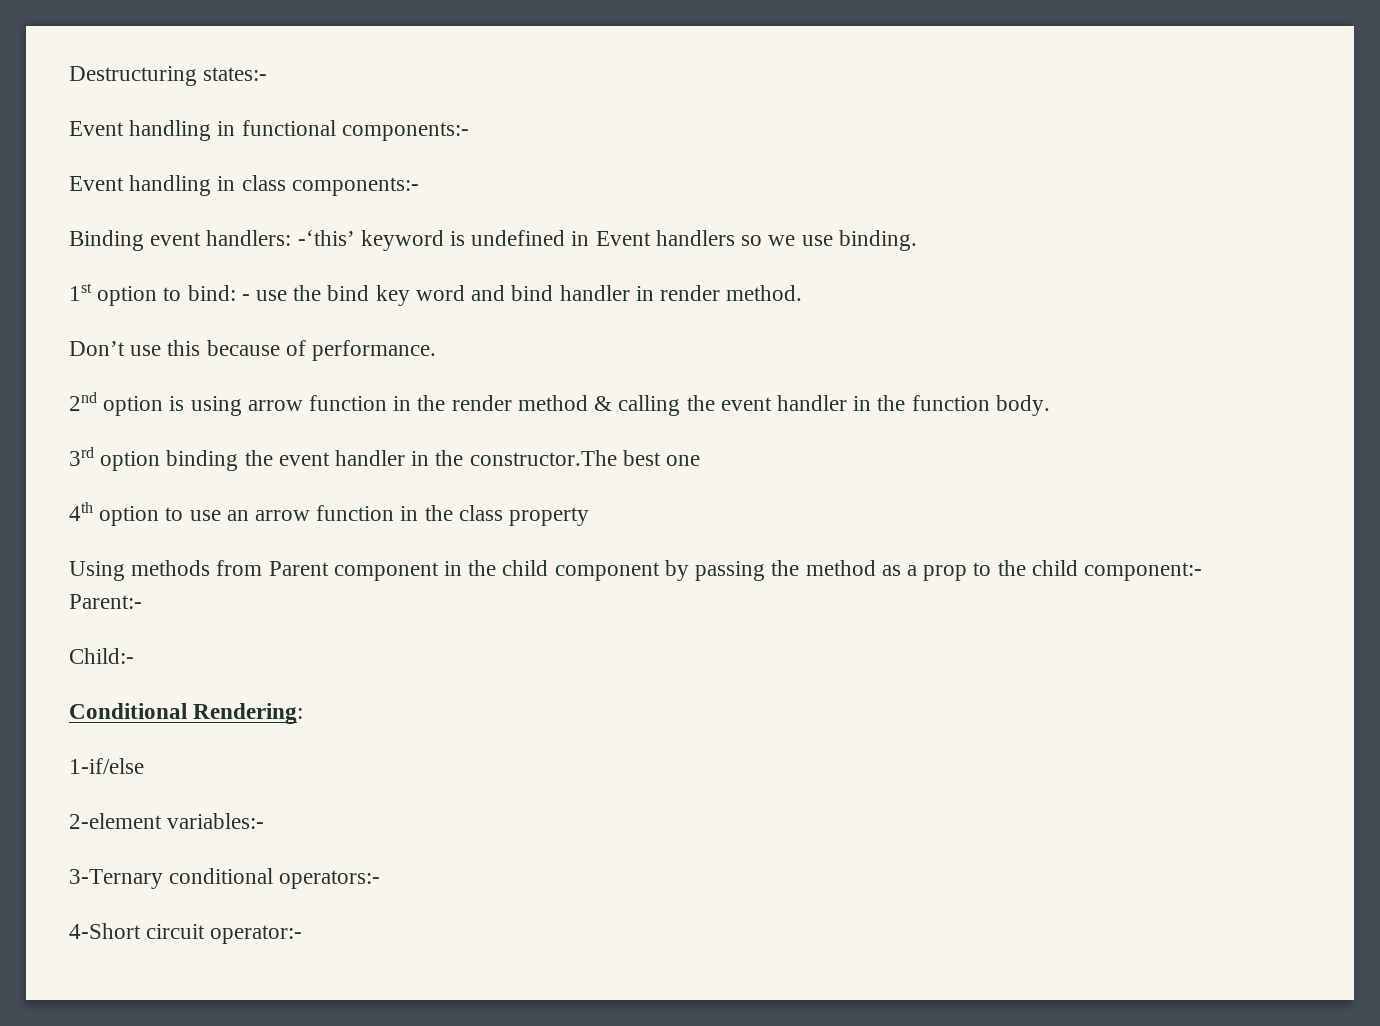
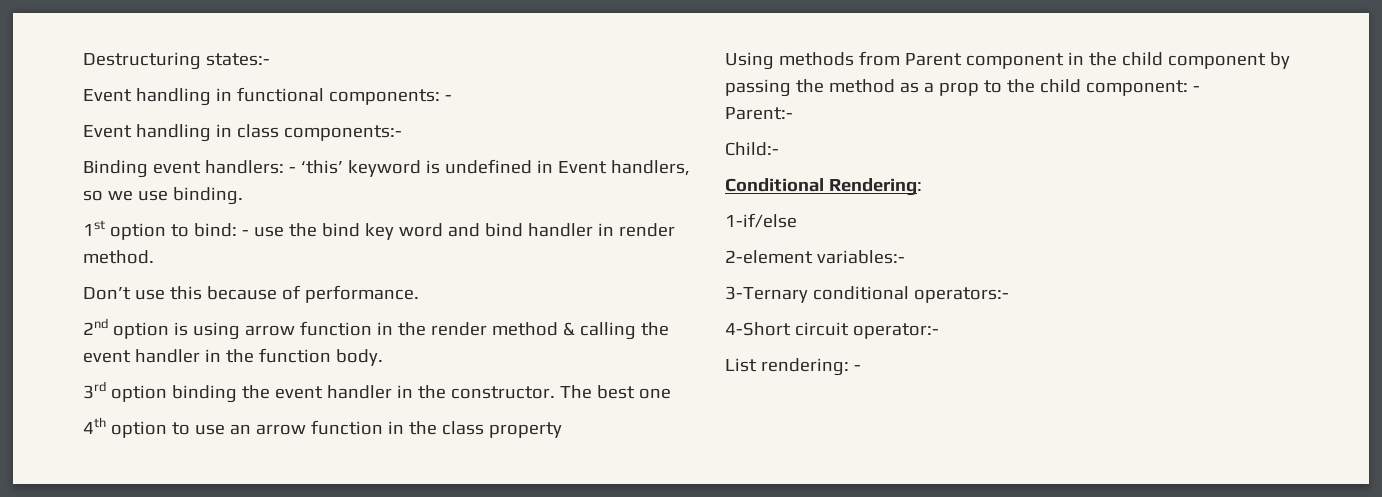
[341,122,469,141] components:- -> [328,89,452,105] components: -
[297,230,355,246] -‘this’ -> [288,160,343,174] - ‘this’
[655,230,735,246] handlers -> [610,160,690,176] handlers,
[469,450,617,466] constructor.The -> [450,385,592,399] constructor. The
[1083,562,1202,581] component:- -> [1085,80,1200,96] component: -
(303, 934) none -> [725,358,861,376] // List rendering: -

